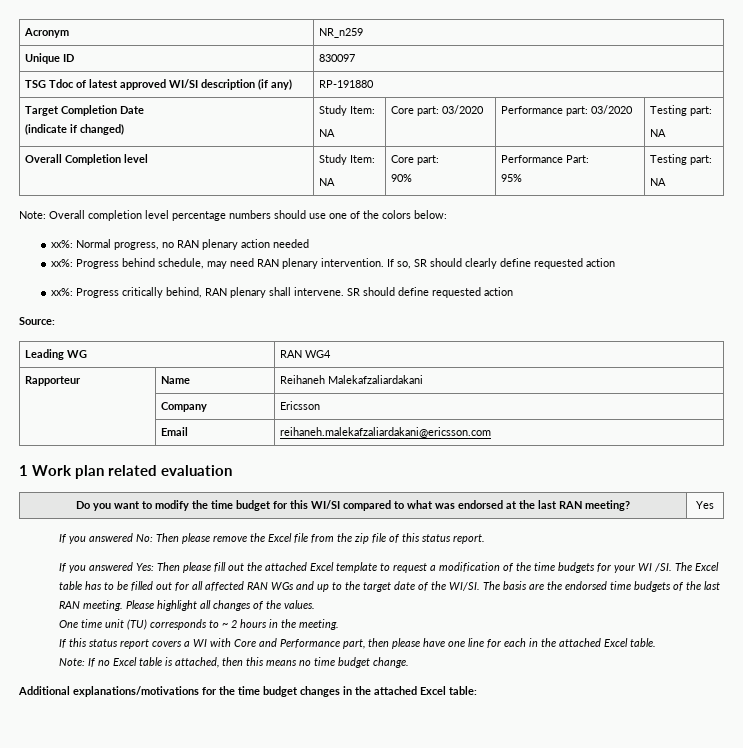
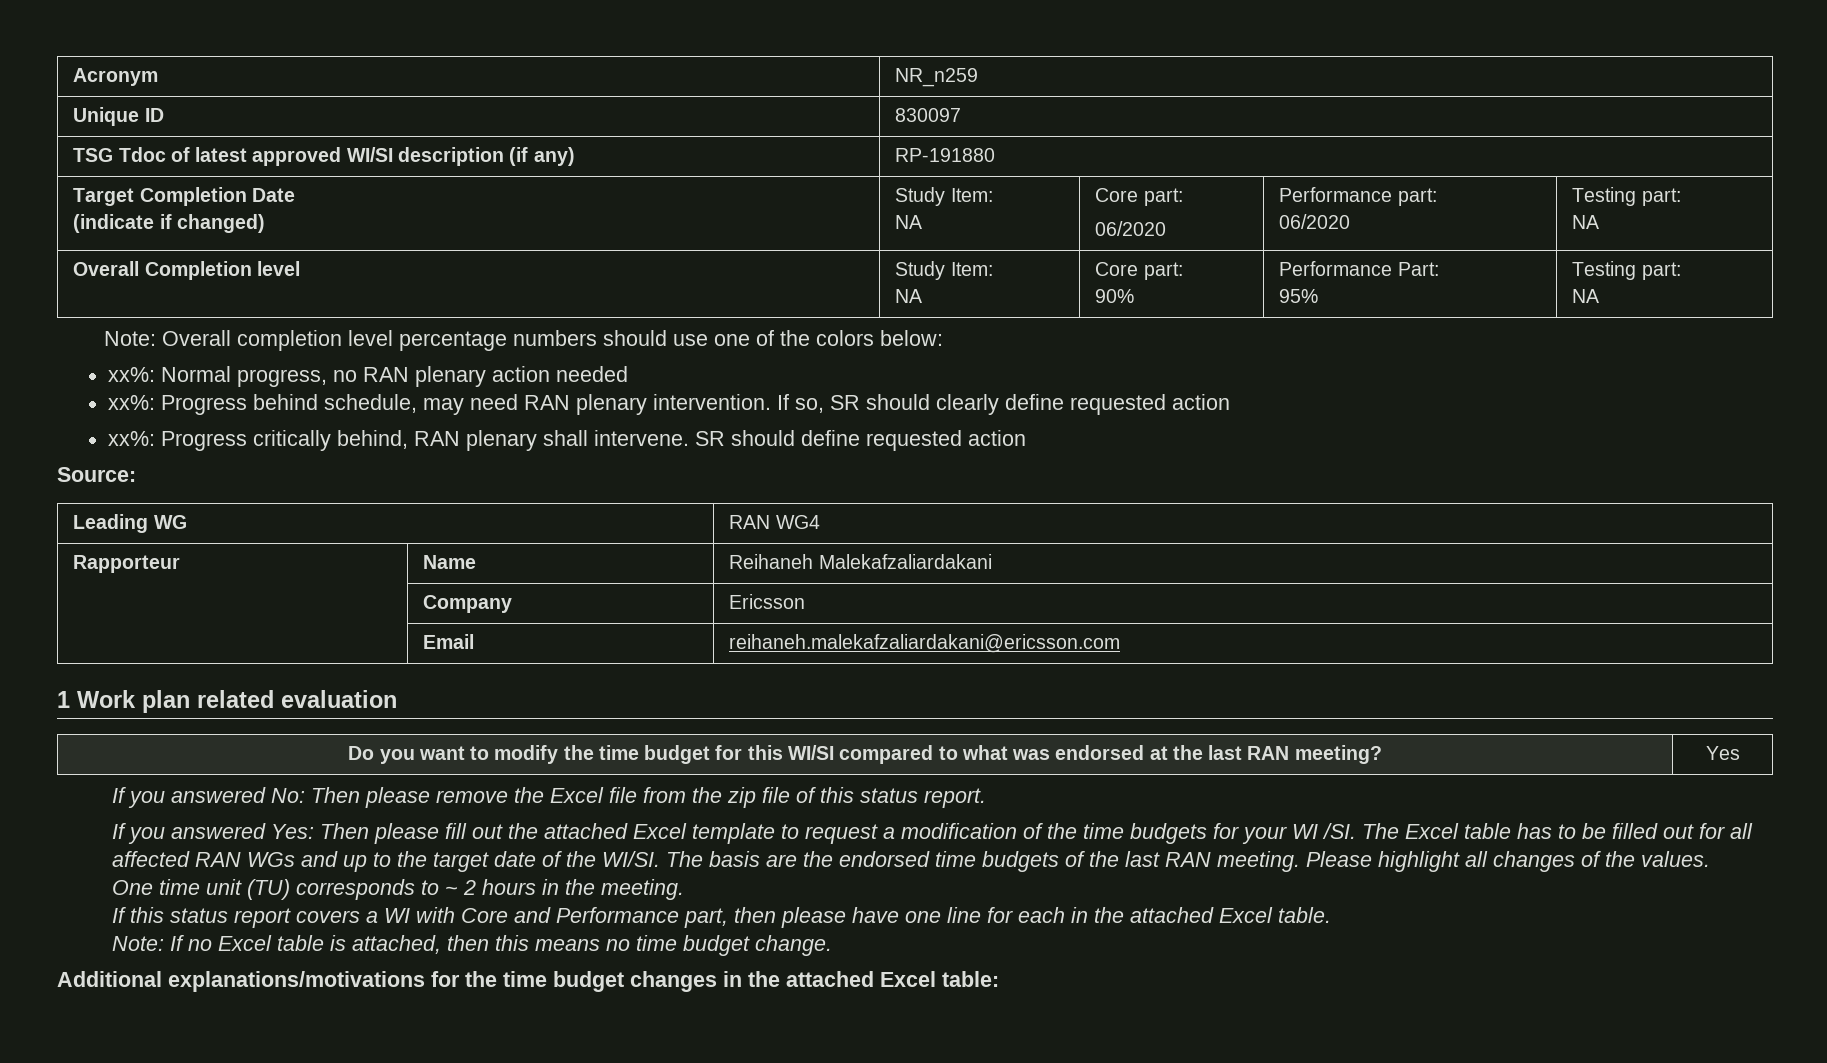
[442,105,485,114] 03/2020 -> [1095,221,1167,236] // 06/2020
[591,105,634,114] 03/2020 -> [1279,214,1351,229] // 06/2020

